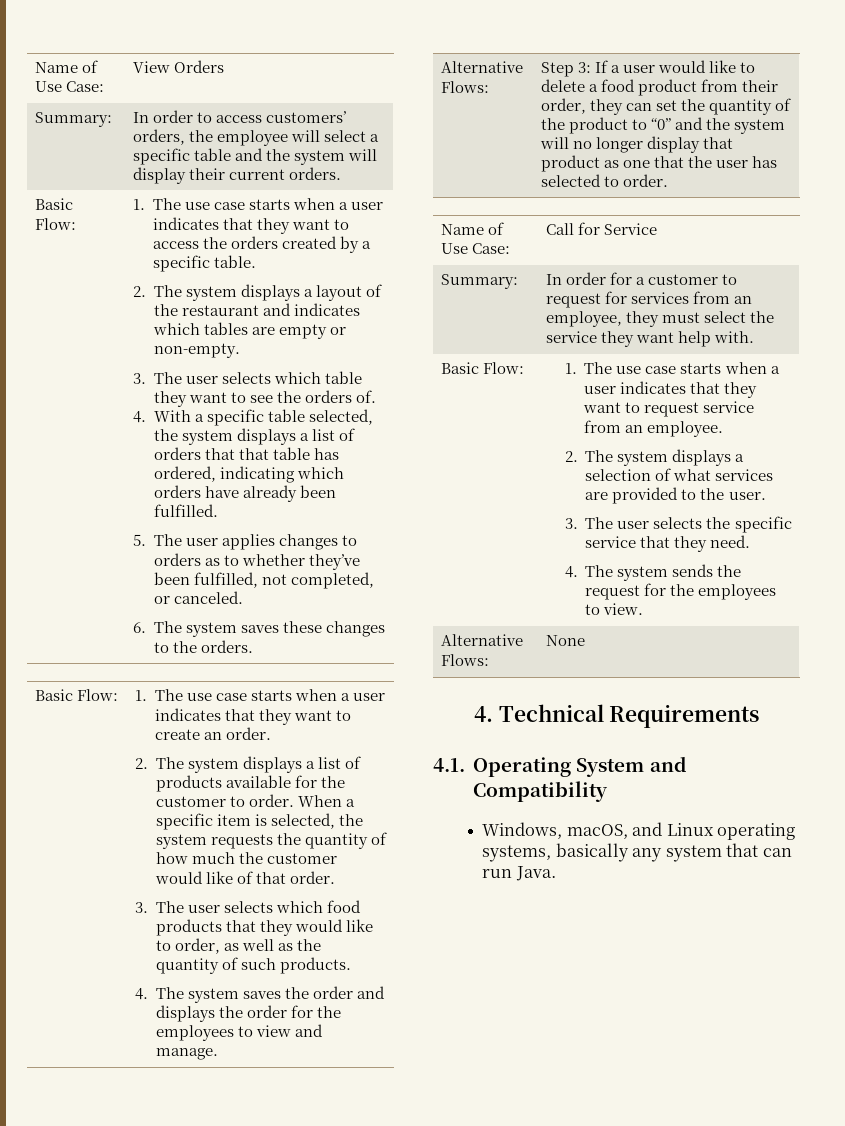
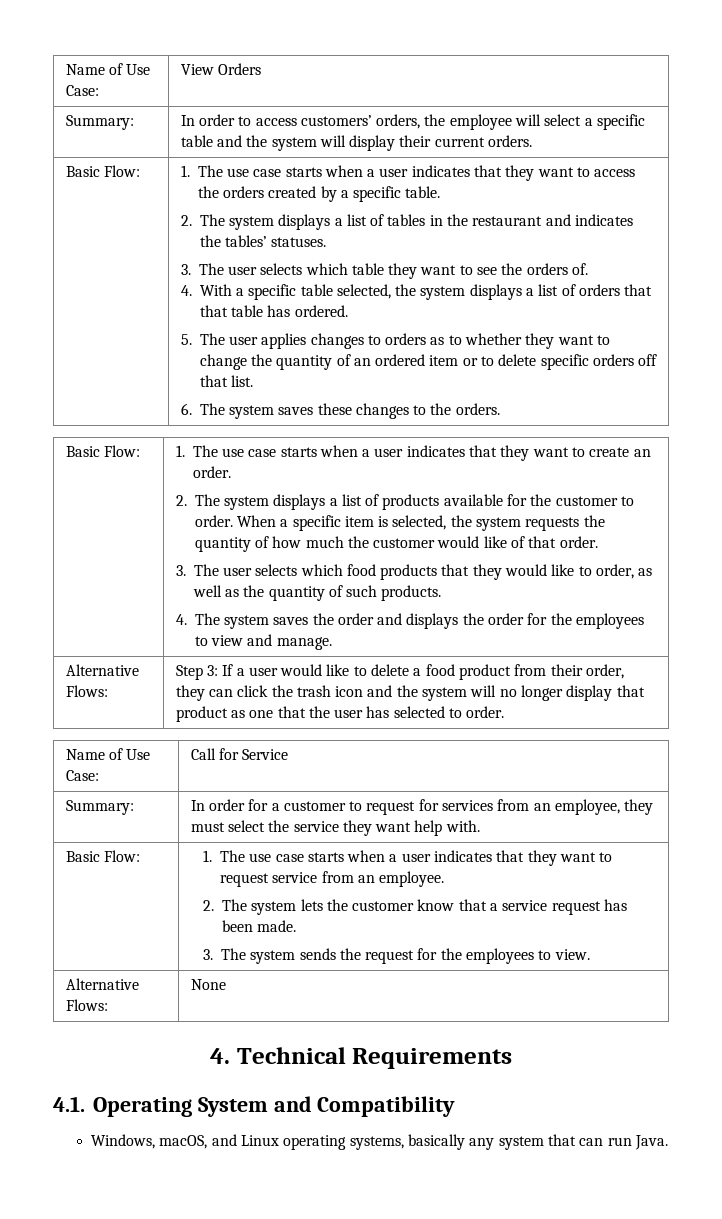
[315,284,382,301] [153,303,360,316] [152,322,346,339] [153,343,240,358] layout of the restaurant and indicates which tables are empty or non-empty. -> [346,214,634,226] [199,235,327,247] list of tables in the restaurant and indicates the tables’ statuses.
[153,466,344,483] [153,485,336,502] [153,504,218,517] ordered, indicating which orders have already been fulfilled. -> [294,305,348,317] ordered.
[308,554,360,570] [153,572,374,589] [153,591,243,604] they’ve been fulfilled, not completed, or canceled. -> [525,333,611,349] [199,354,658,370] [199,375,253,387] they want to change the quantity of an ordered item or to delete specific orders off that list.
[656,98,792,115] [541,117,672,134] set the quantity of the product to “0” -> [237,685,364,697] click the trash icon
[672,449,745,466] [585,468,774,481] [585,487,766,504] [564,516,792,533] [585,535,751,552] [564,566,578,578] displays a selection of what services are provided to the user. // 3. The user selects the specific service that they need. // 4. -> [300,899,628,915] [221,920,297,932] [202,949,213,960] lets the customer know that a service request has been made. // 3.

